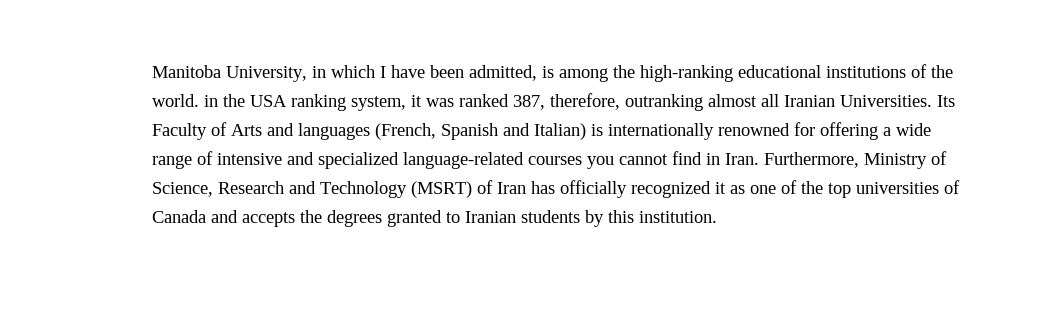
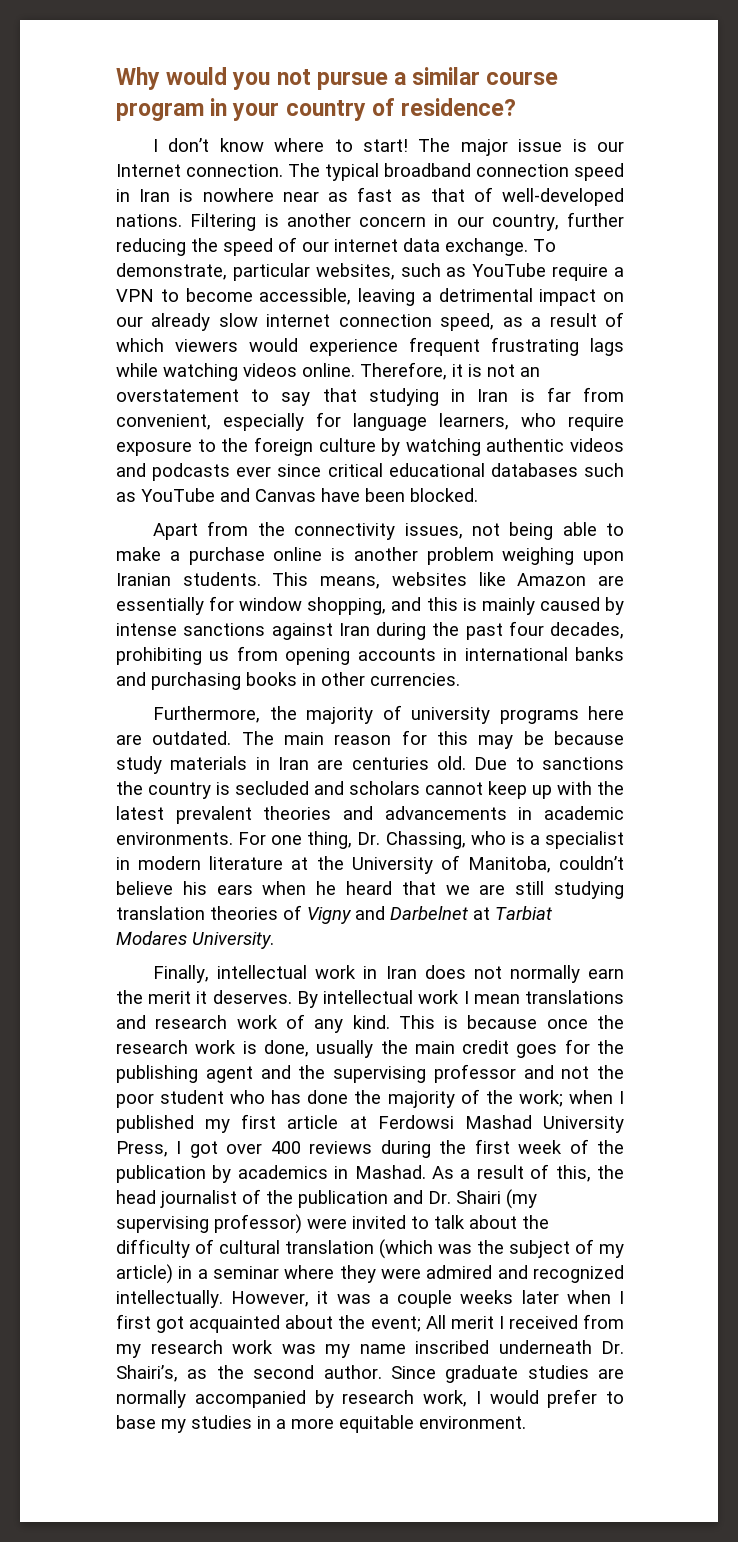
[152,64,954,82] [152,93,956,111] [152,122,932,140] [152,151,948,169] [152,180,961,198] [152,210,718,227] Manitoba University, in which I have been admitted, is among the high-ranking educational institutions of the world. in the USA ranking system, it was ranked 387, therefore, outranking almost all Iranian Universities. Its Faculty of Arts and languages (French, Spanish and Italian) is internationally renowned for offering a wide range of intensive and specialized language-related courses you cannot find in Iran. Furthermore, Ministry of Science, Research and Technology (MSRT) of Iran has officially recognized it as one of the top universities of Canada and accepts the degrees granted to Iranian students by this institution. -> [116,67,559,90] [116,98,517,121] [153,138,624,156] [116,163,624,181] [116,187,624,206] [116,212,624,231] [116,237,556,256] [116,263,624,281] [116,288,624,306] [116,312,625,331] [116,337,624,356] [116,362,540,381] [116,387,624,406] [116,412,624,431] [116,437,624,456] [116,463,624,481] [116,488,478,502] [153,521,625,540] [116,547,624,565] [116,572,624,589] [116,596,624,615] [116,621,624,640] [116,646,624,665] [116,672,460,690] [153,705,624,724] [116,730,624,749] [116,756,624,774] [116,781,624,799] [116,806,624,824] [116,831,624,849] [116,855,624,874] [116,881,624,899] [116,905,552,924] [116,931,274,949] [153,965,625,983] [116,990,624,1008] [116,1014,624,1033] [116,1039,625,1058] [116,1064,624,1083] [116,1089,624,1108] [116,1114,624,1133] [116,1139,624,1158] [116,1164,624,1183] [116,1189,537,1209] [116,1214,549,1234] [116,1239,624,1259] [116,1264,624,1284] [116,1290,624,1308] [116,1314,625,1333] [116,1340,624,1358] [116,1365,624,1383] [116,1389,624,1408] [116,1415,526,1433] Why would you not pursue a similar course program in your country of residence? // I don’t know where to start! The major issue is our Internet connection. The typical broadband connection speed in Iran is nowhere near as fast as that of well-developed nations. Filtering is another concern in our country, further reducing the speed of our internet data exchange. To demonstrate, particular websites, such as YouTube require a VPN to become accessible, leaving a detrimental impact on our already slow internet connection speed, as a result of which viewers would experience frequent frustrating lags while watching videos online. Therefore, it is not an overstatement to say that studying in Iran is far from convenient, especially for language learners, who require exposure to the foreign culture by watching authentic videos and podcasts ever since critical educational databases such as YouTube and Canvas have been blocked. // Apart from the connectivity issues, not being able to make a purchase online is another problem weighing upon Iranian students. This means, websites like Amazon are essentially for window shopping, and this is mainly caused by intense sanctions against Iran during the past four decades, prohibiting us from opening accounts in international banks and purchasing books in other currencies. // Furthermore, the majority of university programs here are outdated. The main reason for this may be because study materials in Iran are centuries old. Due to sanctions the country is secluded and scholars cannot keep up with the latest prevalent theories and advancements in academic environments. For one thing, Dr. Chassing, who is a specialist in modern literature at the University of Manitoba, couldn’t believe his ears when he heard that we are still studying translation theories of Vigny and Darbelnet at Tarbiat Modares University. // Finally, intellectual work in Iran does not normally earn the merit it deserves. By intellectual work I mean translations and research work of any kind. This is because once the research work is done, usually the main credit goes for the publishing agent and the supervising professor and not the poor student who has done the majority of the work; when I published my first article at Ferdowsi Mashad University Press, I got over 400 reviews during the first week of the publication by academics in Mashad. As a result of this, the head journalist of the publication and Dr. Shairi (my supervising professor) were invited to talk about the difficulty of cultural translation (which was the subject of my article) in a seminar where they were admired and recognized intellectually. However, it was a couple weeks later when I first got acquainted about the event; All merit I received from my research work was my name inscribed underneath Dr. Shairi’s, as the second author. Since graduate studies are normally accompanied by research work, I would prefer to base my studies in a more equitable environment.

